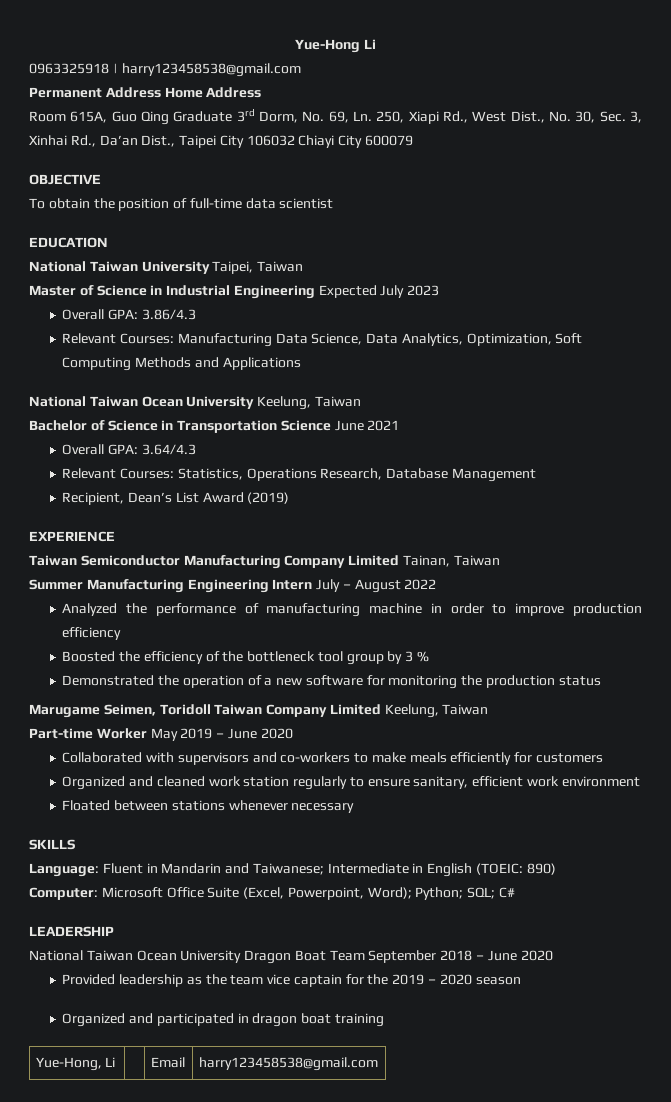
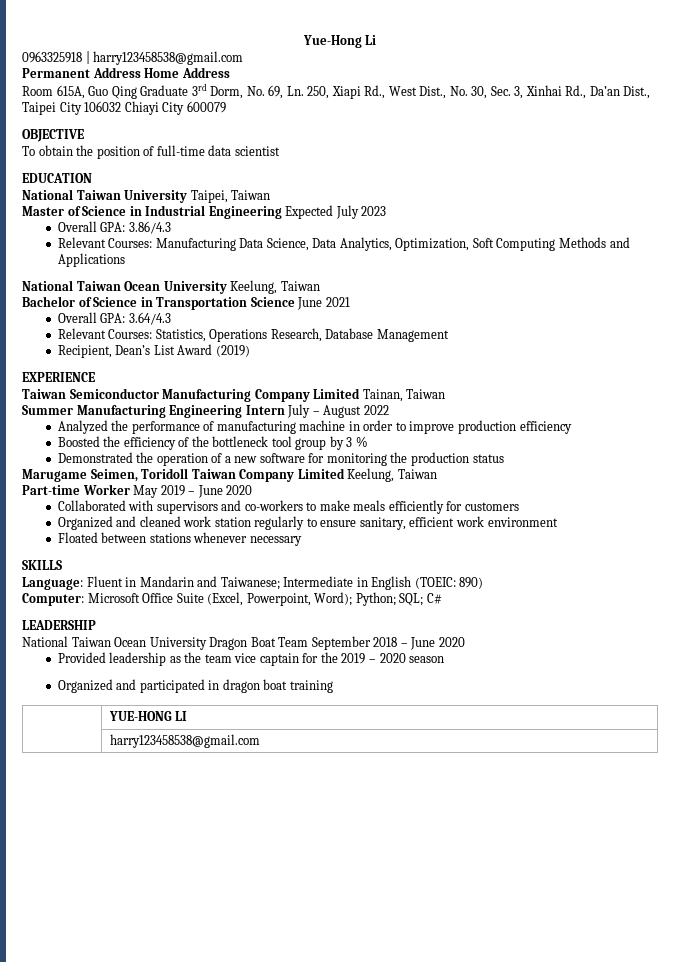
[35,1057,116,1071] [150,1057,185,1068] Yue-Hong, Li | | Email -> [108,711,188,721] | YUE-HONG LI //

